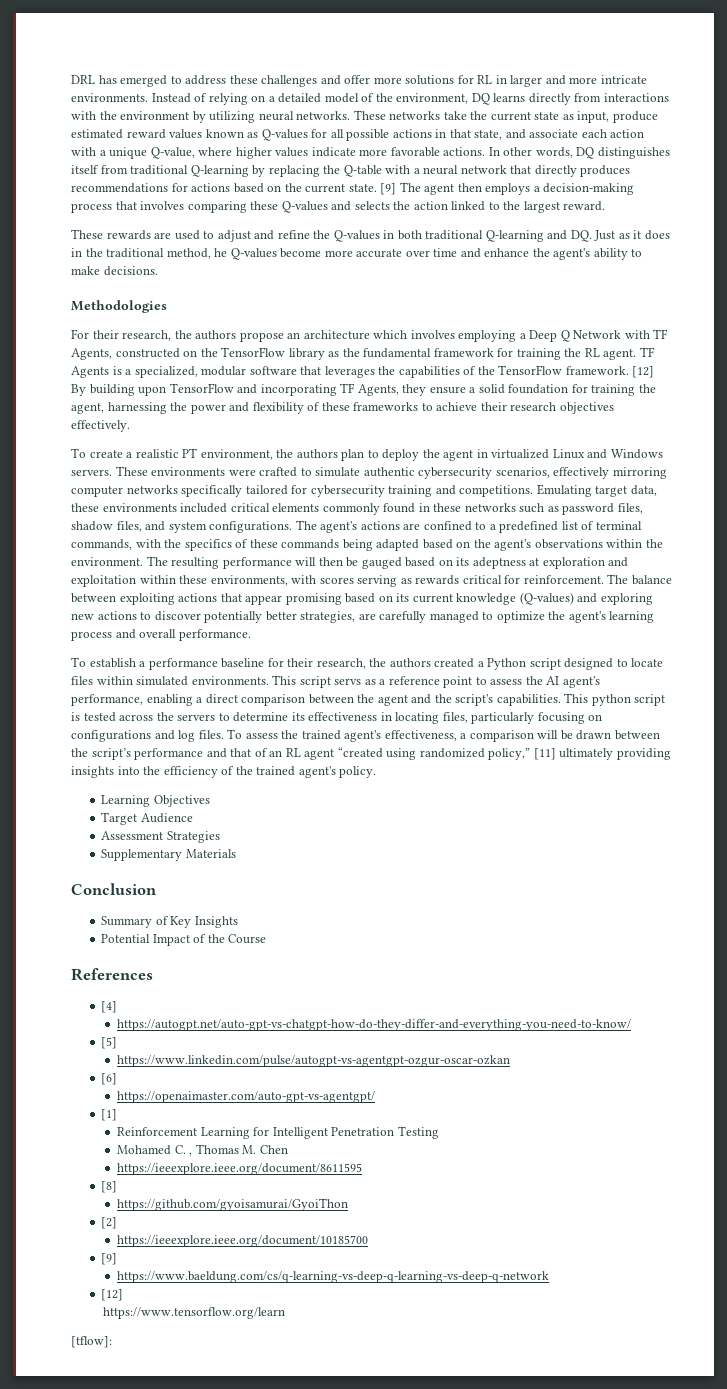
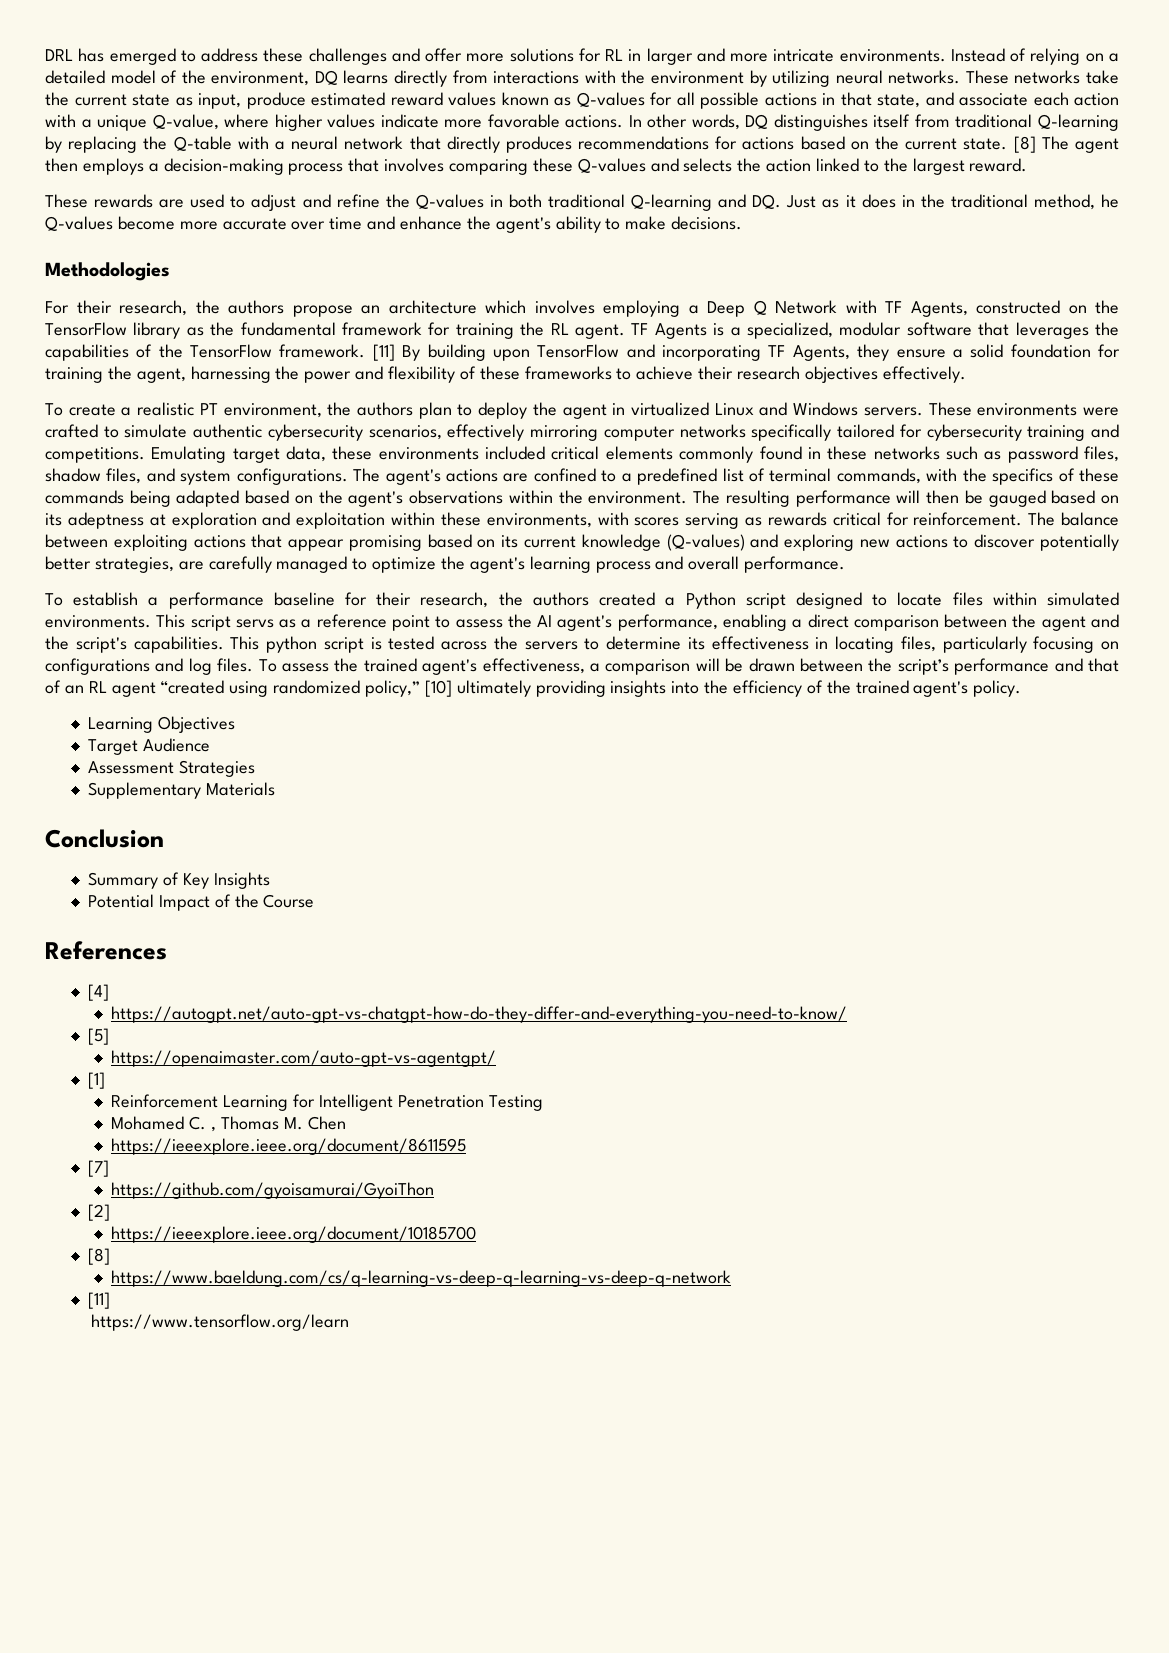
[380,183,397,195] [9] -> [1013,136,1036,153] [8]
[632,366,655,378] [12] -> [372,344,395,361] [11]
[533,748,556,760] [11] -> [424,680,452,697] [10]
[117,1055,511,1067] [101,1073,118,1085] // https://www.linkedin.com/pulse/autogpt-vs-agentgpt-ozgur-oscar-ozkan // [6] -> (110, 1036) none
[101,1181,118,1193] [8] -> [88,1160,110,1177] [7]
[101,1253,118,1265] [9] -> [88,1248,111,1265] [8]
[101,1289,124,1301] [12] -> [88,1292,111,1309] [11]
[71,1336,112,1348] // [tflow]: -> (350, 1322) none

